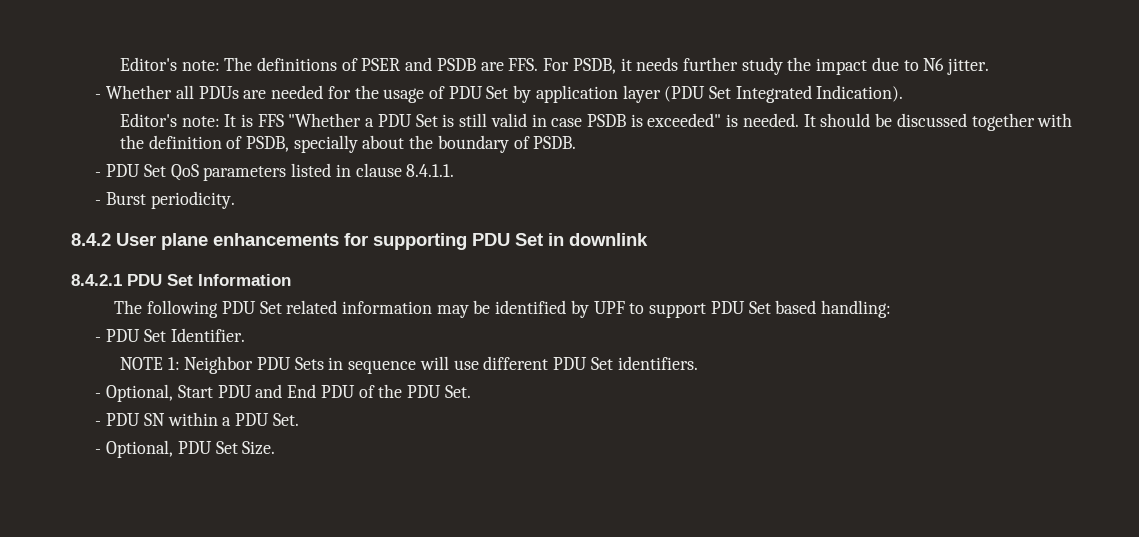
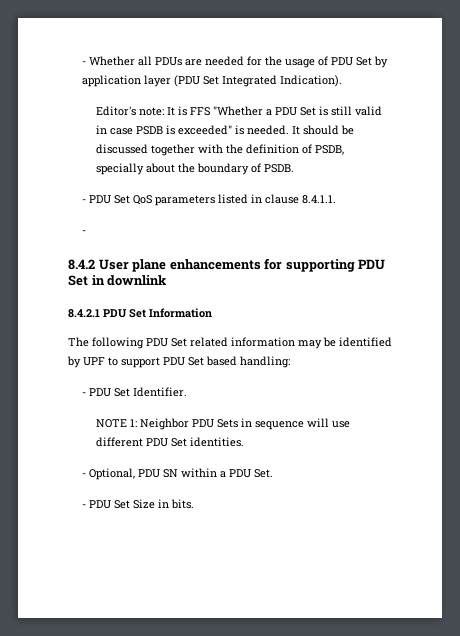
[119,57,990,75] Editor's note: The definitions of PSER and PSDB are FFS. For PSDB, it needs further study the impact due to N6 jitter. // -> (81, 63) none
[106,191,235,209] Burst periodicity. -> (86, 232) none
[617,356,698,370] [95,384,471,402] [95,421,102,426] identifiers. // - Optional, Start PDU and End PDU of the PDU Set. // - -> [189,437,244,447] [81,468,135,480] identities. // - Optional,
[106,440,276,458] Optional, PDU Set Size. -> [88,499,194,509] PDU Set Size in bits.

